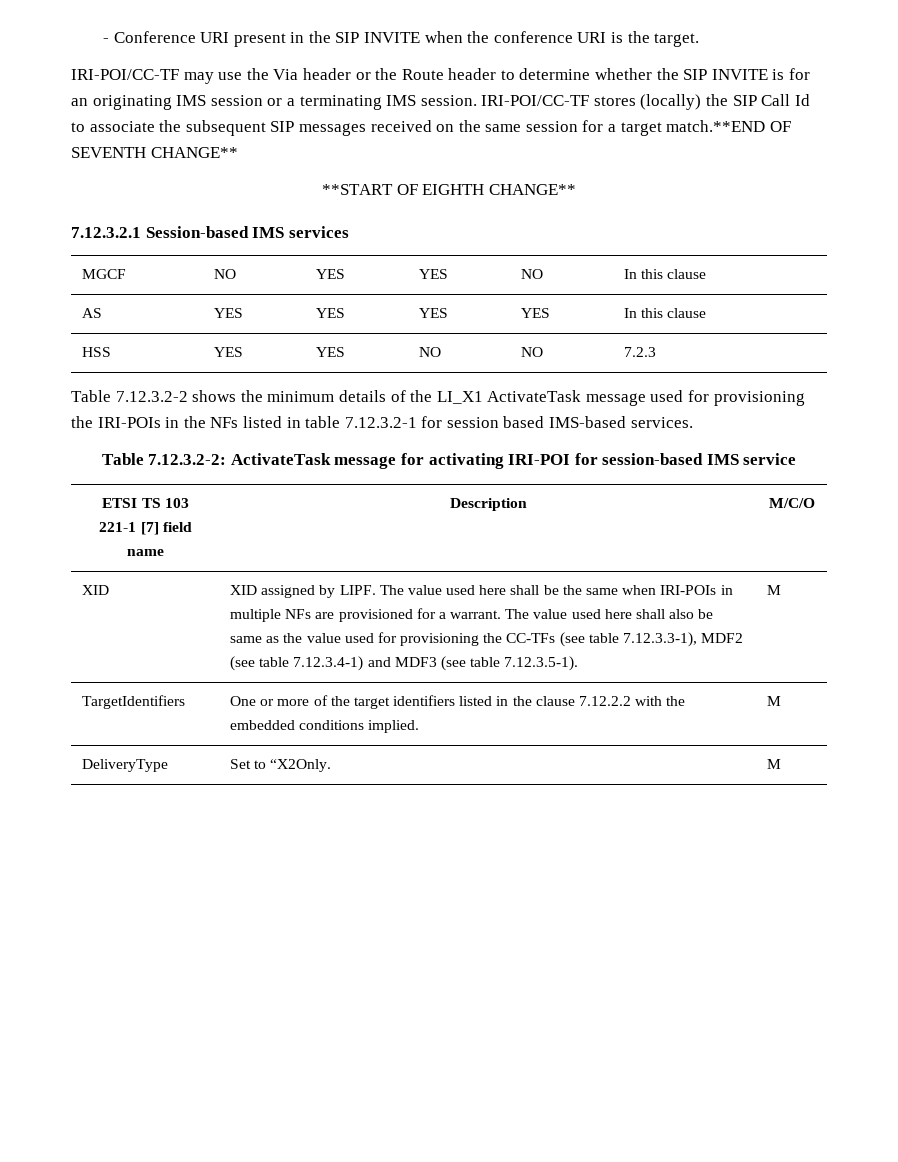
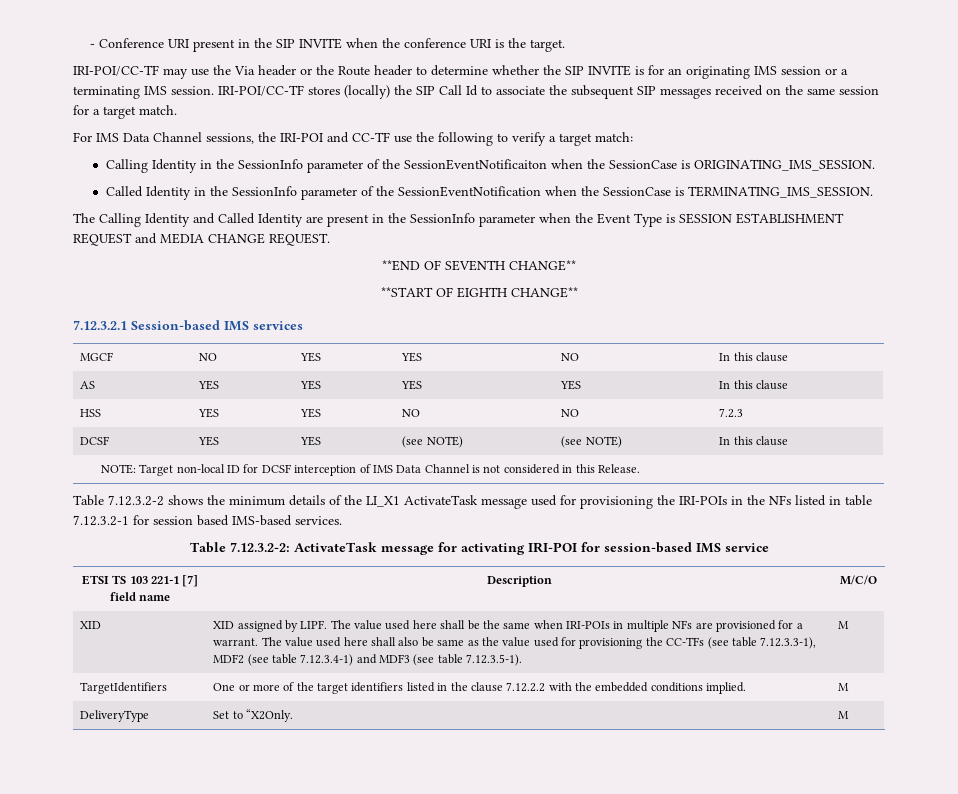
[666,120,766,132] match.**END -> [139,105,177,115] [73,132,633,146] [105,159,875,173] [105,186,873,200] [73,213,844,227] [73,233,330,246] [382,260,420,271] match. // For IMS Data Channel sessions, the IRI-POI and CC-TF use the following to verify a target match: // Calling Identity in the SessionInfo parameter of the SessionEventNotificaiton when the SessionCase is ORIGINATING_IMS_SESSION. // Called Identity in the SessionInfo parameter of the SessionEventNotification when the SessionCase is TERMINATING_IMS_SESSION. // The Calling Identity and Called Identity are present in the SessionInfo parameter when the Event Type is SESSION ESTABLISHMENT REQUEST and MEDIA CHANGE REQUEST. // **END
(657, 352) none -> [80,436,110,445] [198,436,220,446] [300,436,322,446] [402,436,463,448] [561,436,622,448] [719,436,788,446] [100,464,640,476] // DCSF | YES | YES | (see NOTE) | (see NOTE) | In this clause // NOTE: Target non-local ID for DCSF interception of IMS Data Channel is not considered in this Release.

